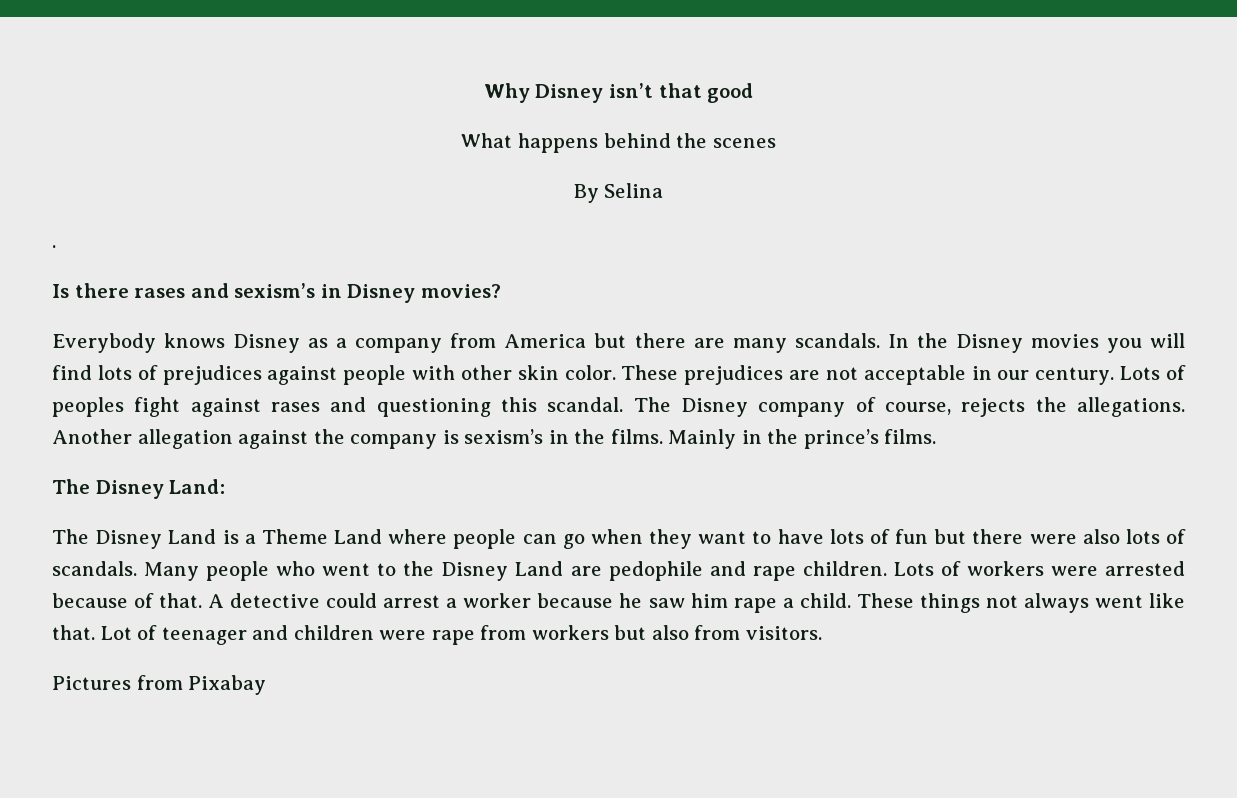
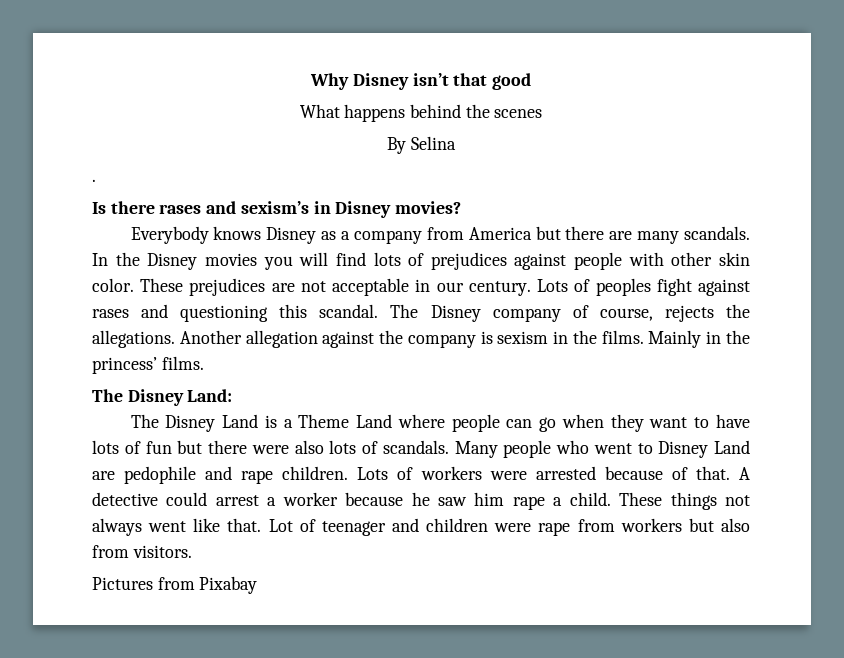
[464,429,544,444] sexism’s -> [497,331,549,344] sexism
[803,429,879,449] prince’s -> [92,357,157,374] princess’
[403,561,435,576] the -> (653, 448) none

